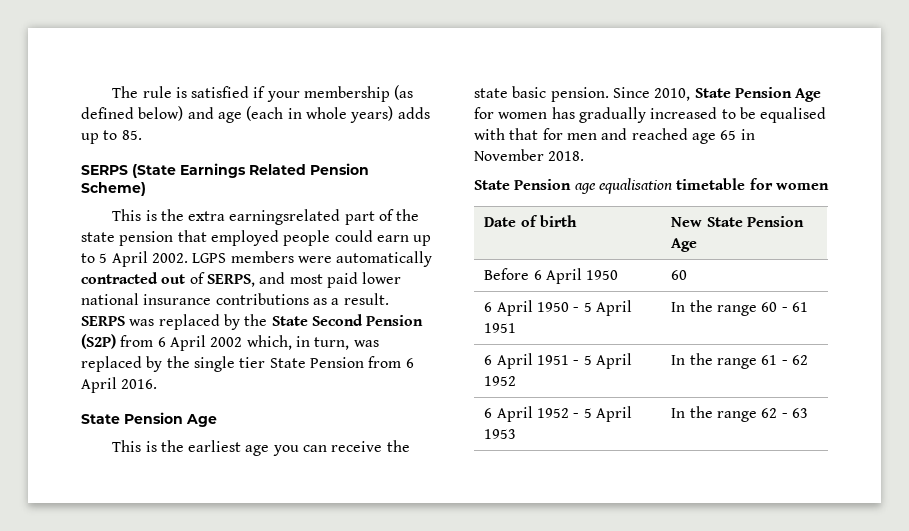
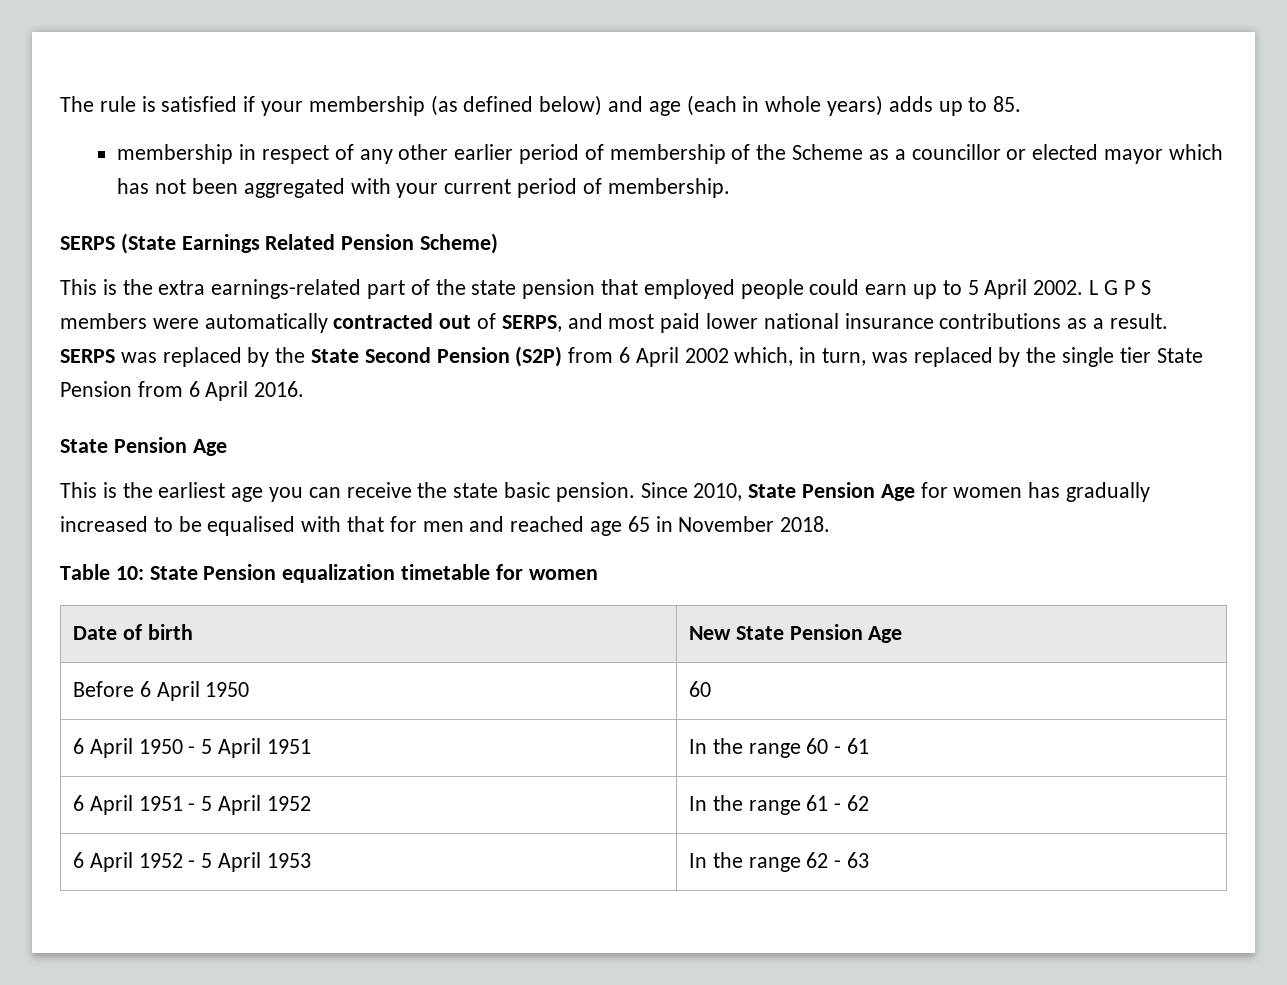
(142, 135) none -> [117,144,1223,164] [117,178,730,198] // membership in respect of any other earlier period of membership of the Scheme as a councillor or elected mayor which has not been aggregated with your current period of membership.
[229,209,341,225] earningsrelated -> [211,279,362,299] earnings-related
[192,253,227,263] LGPS -> [1089,280,1151,295] L G P S
[474,178,672,194] State Pension age equalisation -> [60,564,396,583] Table 10: State Pension equalization

